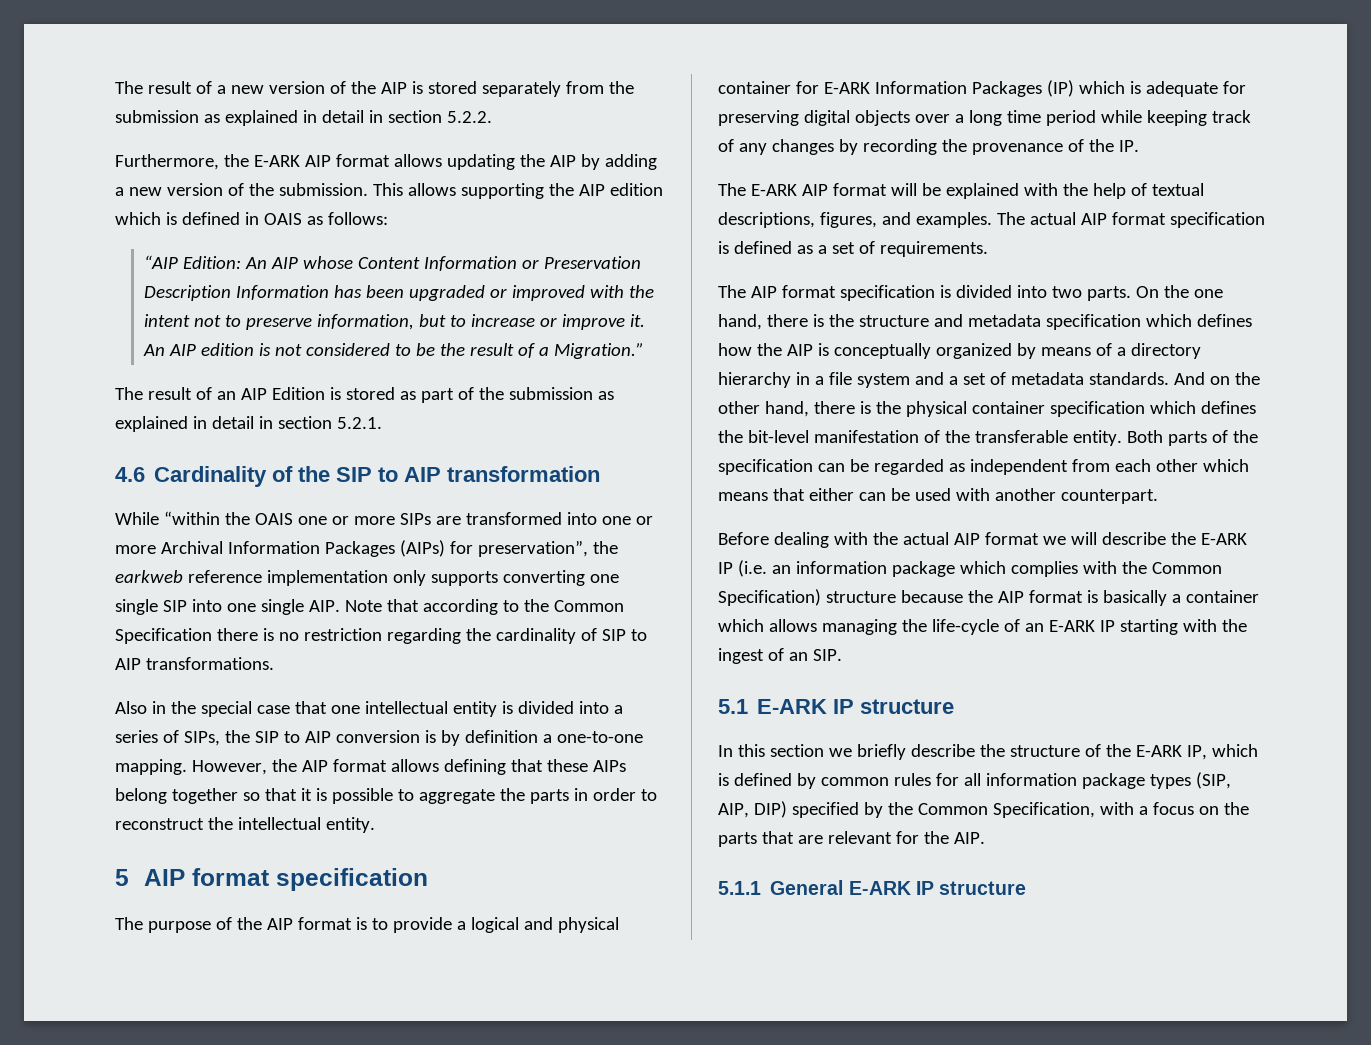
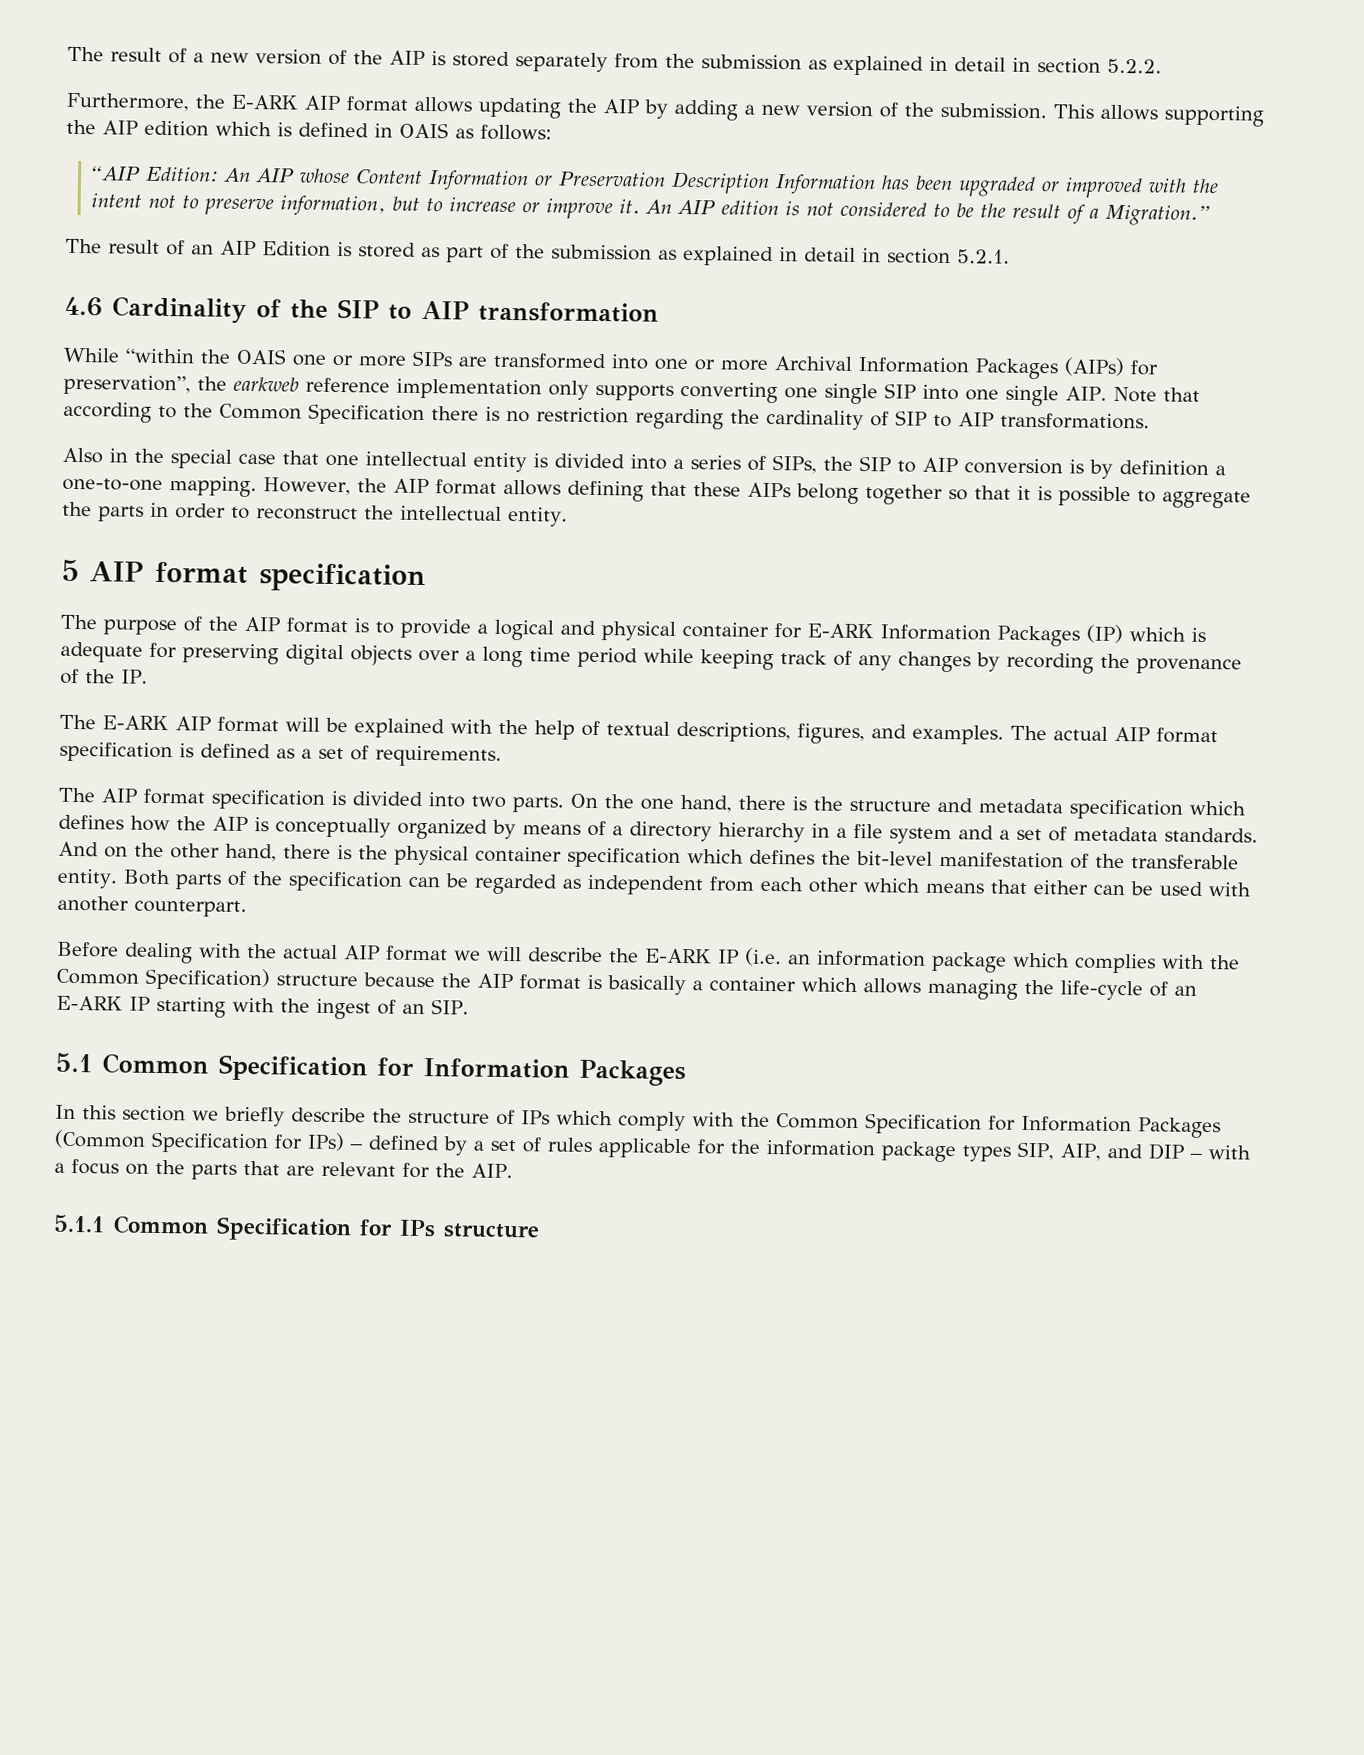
[757,699,955,714] E-ARK IP structure -> [102,1053,687,1087] Common Specification for Information Packages
[1105,744,1258,760] [718,772,1231,789] [718,801,1095,818] the E-ARK IP, which is defined by common rules for all information package types (SIP, AIP, DIP) specified by the Common Specification, -> [521,1110,1221,1139] [54,1129,1202,1163] IPs which comply with the Common Specification for Information Packages (Common Specification for IPs) – defined by a set of rules applicable for the information package types SIP, AIP, and DIP –
[770,880,934,895] General E-ARK IP -> [113,1215,437,1242] Common Specification for IPs

